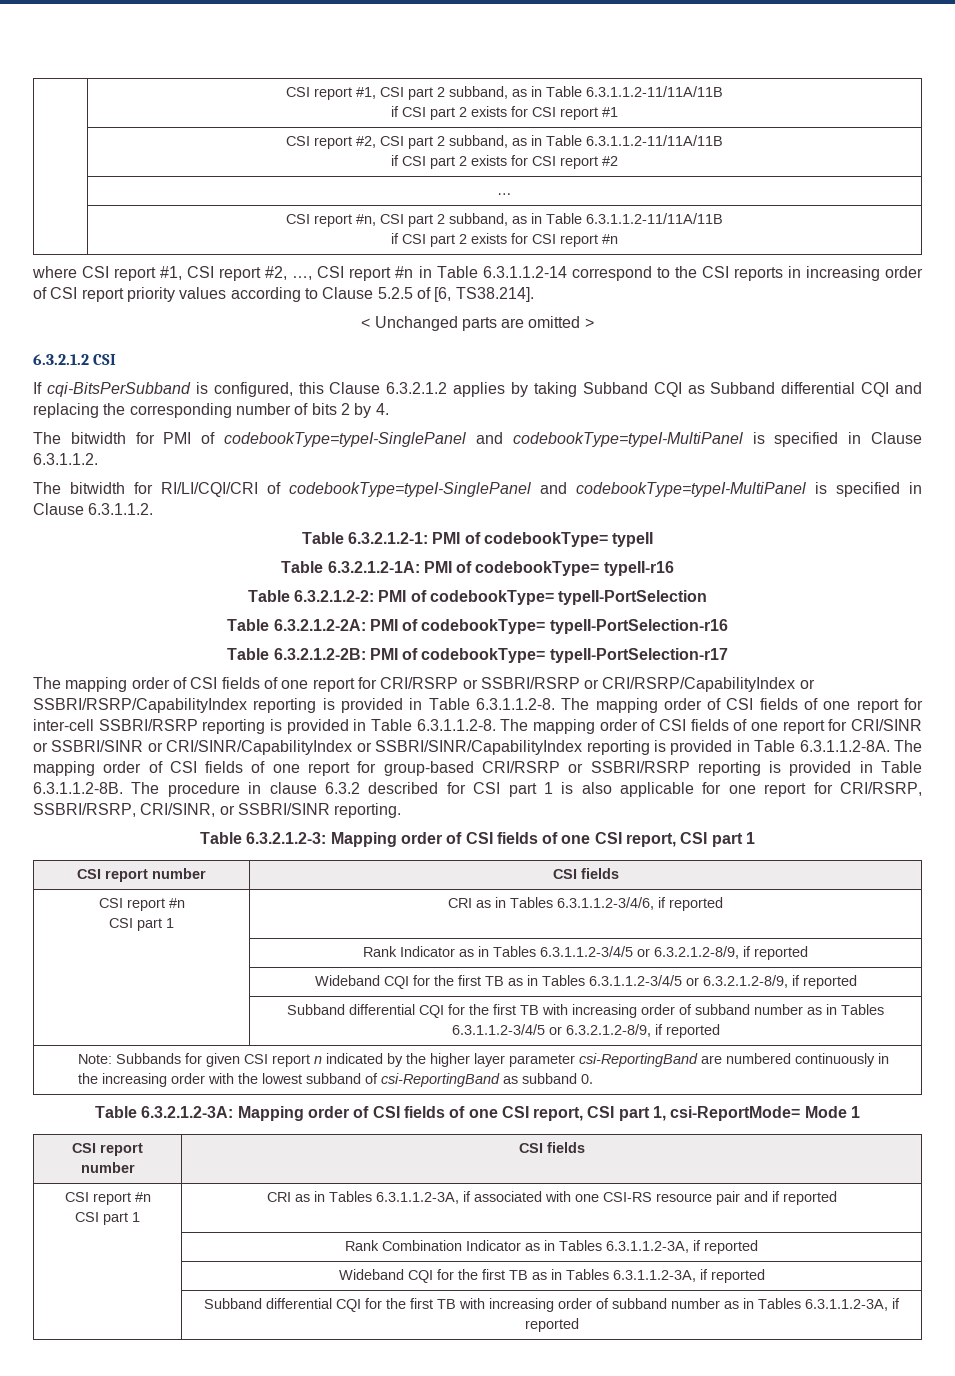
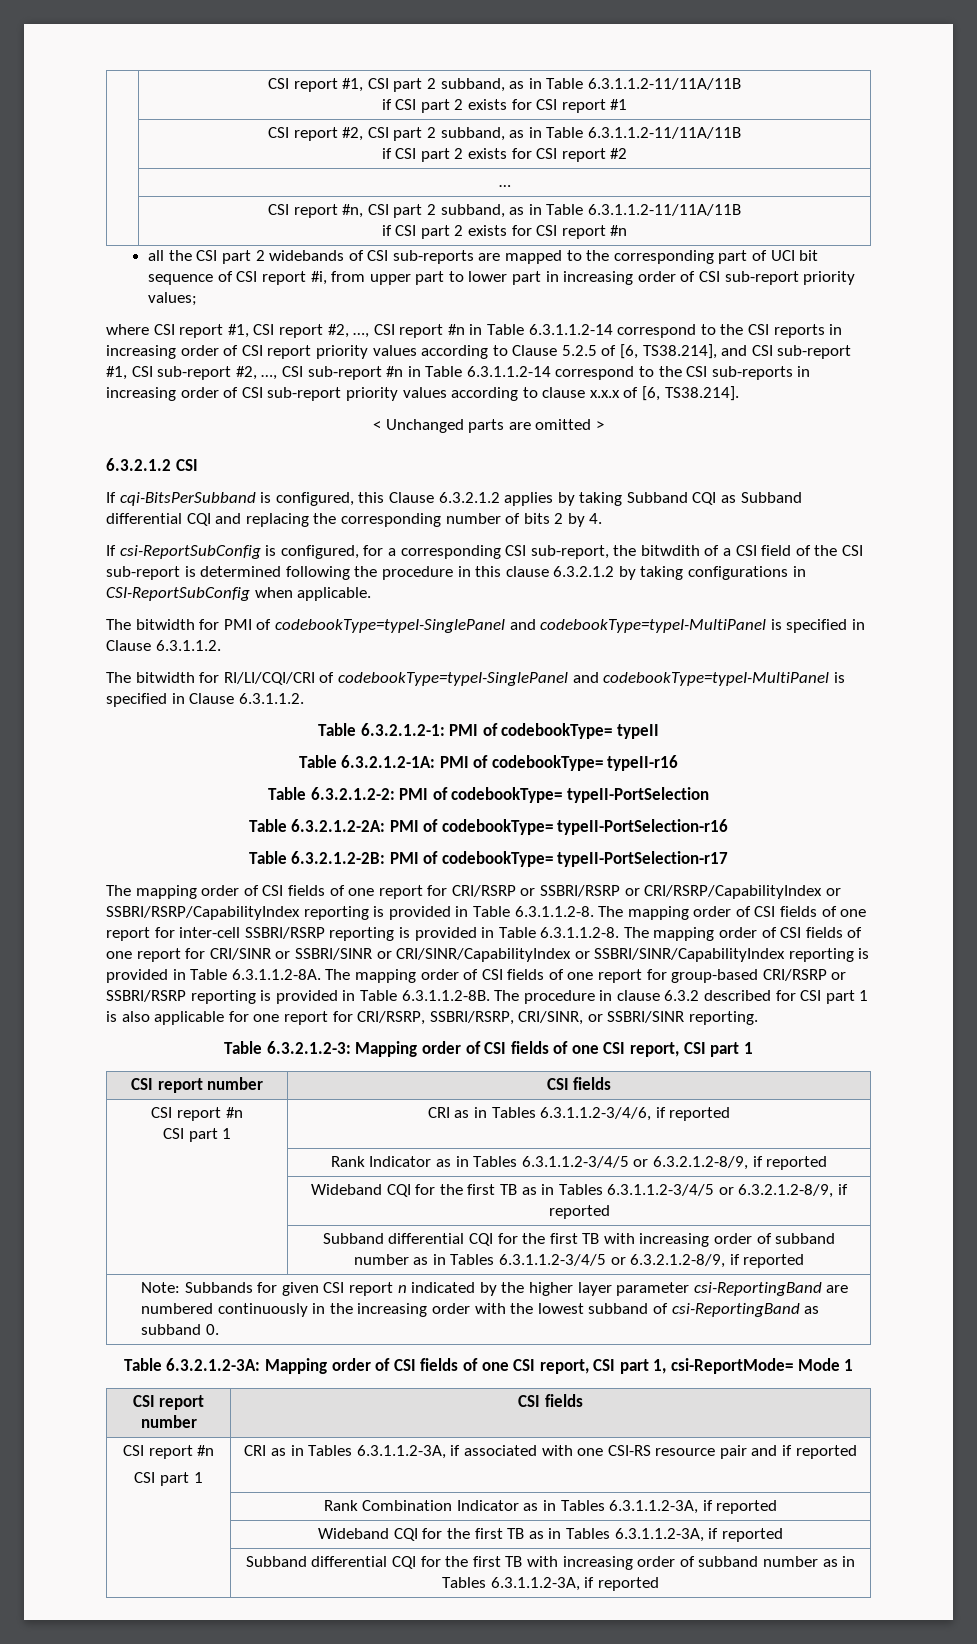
(618, 239) none -> [148,250,819,264] [148,271,856,285] [148,292,198,306] // all the CSI part 2 widebands of CSI sub-reports are mapped to the corresponding part of UCI bit sequence of CSI report #i, from upper part to lower part in increasing order of CSI sub-report priority values;
(452, 294) none -> [642,344,852,359] [106,366,811,380] [106,386,661,401] TS38.214], and CSI sub-report #1, CSI sub-report #2, …, CSI sub-report #n in Table 6.3.1.1.2-14 correspond to the CSI sub-reports in increasing order of CSI sub-report priority values according to clause x.x.x of [6,
(389, 409) none -> [106,545,864,559] [106,566,806,580] [106,587,372,601] // If csi-ReportSubConfig is configured, for a corresponding CSI sub-report, the bitwdith of a CSI field of the CSI sub-report is determined following the procedure in this clause 6.3.2.1.2 by taking configurations in CSI-ReportSubConfig when applicable.

